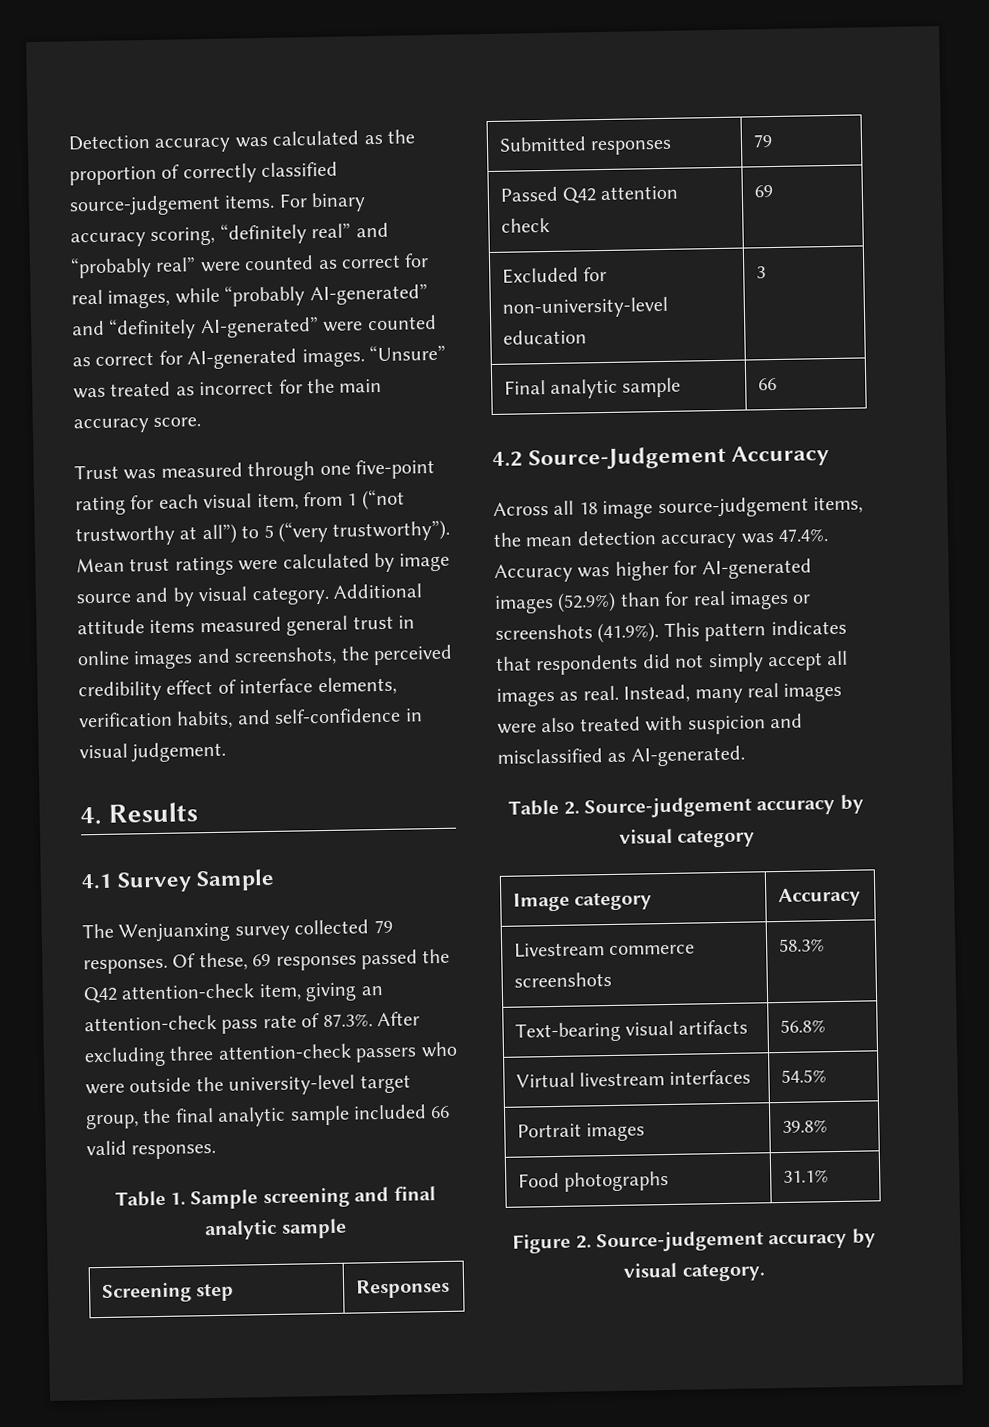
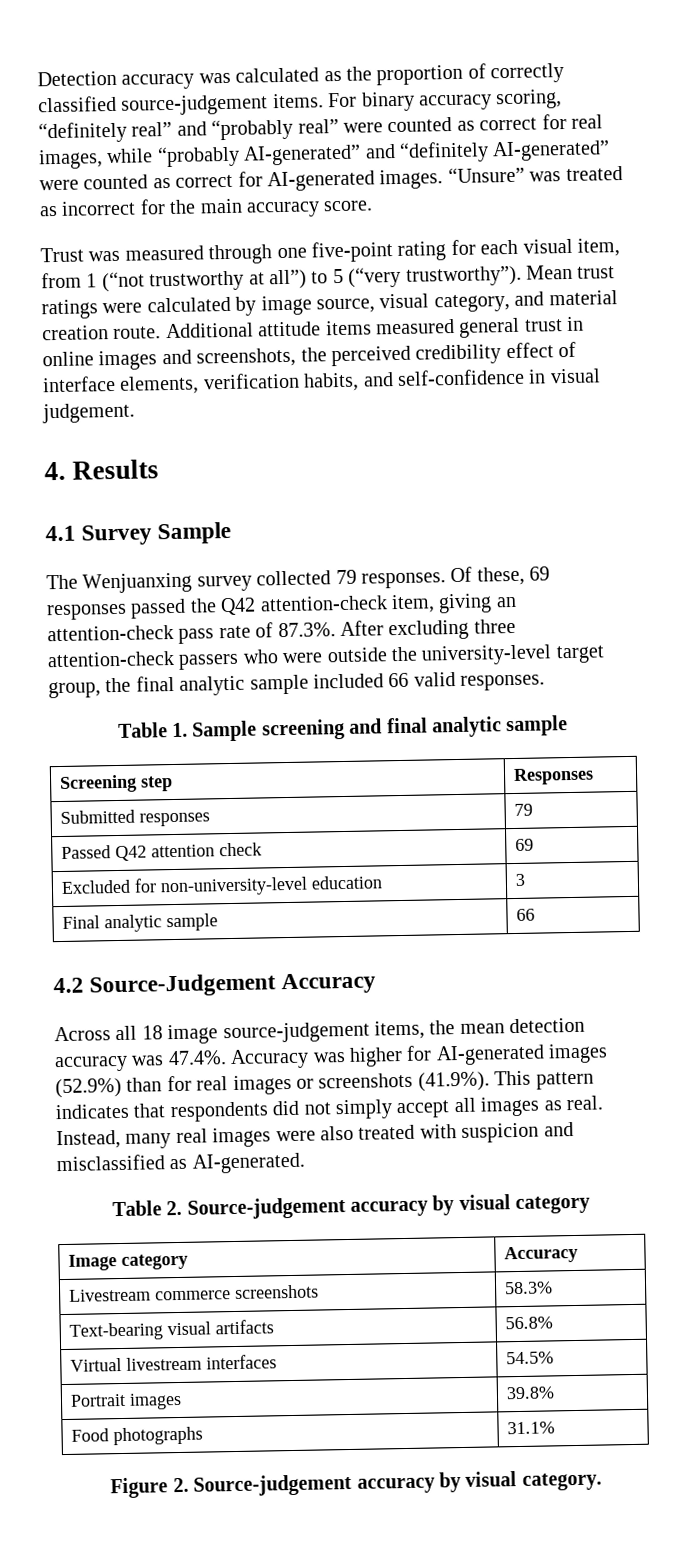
[76,585,330,607] source and by visual category. -> [316,290,618,314] [42,325,162,341] source, visual category, and material creation route.

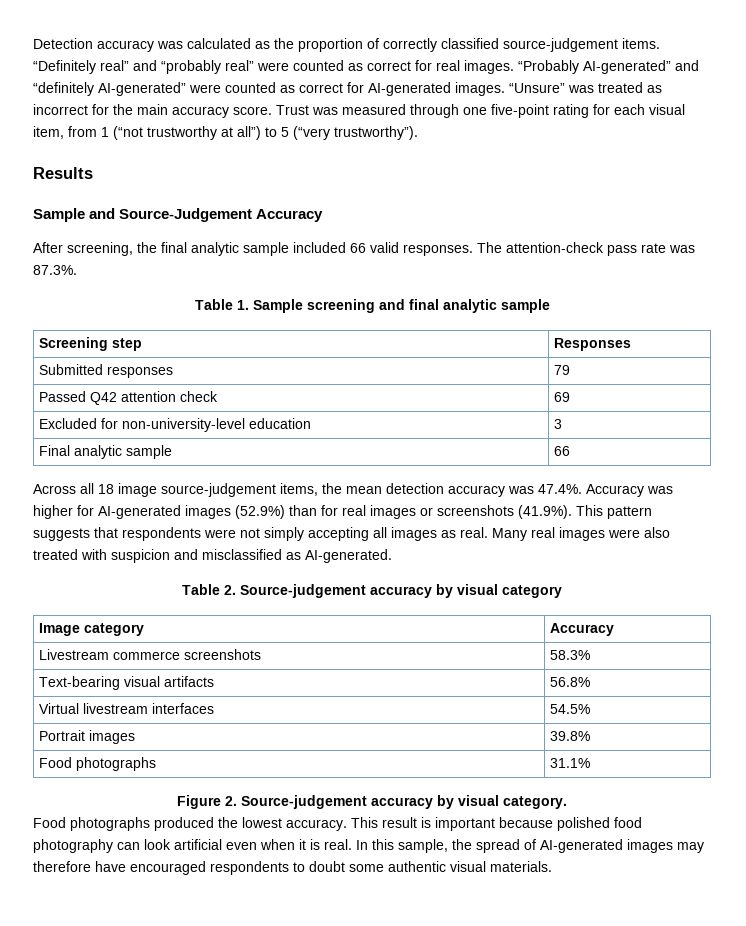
[327,89,563,112] [38,121,127,144] For binary accuracy scoring, “definitely -> [33,60,96,74] “Definitely
[38,145,240,170] images, while “probably -> [464,60,579,74] images. “Probably
(374, 206) // -> (272, 110) none
[525,264,616,280] [41,290,618,320] [42,316,585,341] [42,341,577,371] [42,368,601,395] [42,402,135,424] [44,461,66,481] Mean trust ratings were calculated by image source, visual category, and material creation route. Additional attitude items measured general trust in online images and screenshots, the perceived credibility effect of interface elements, verification habits, and self-confidence in visual judgement. // 4. -> (418, 133) //
[45,521,232,546] [46,566,551,594] [46,593,517,621] [47,618,516,644] [47,644,605,670] [48,681,101,699] 4.1 Survey Sample // The Wenjuanxing survey collected 79 responses. Of these, 69 responses passed the Q42 attention-check item, giving an attention-check pass rate of 87.3%. After excluding three attention-check passers who were outside the university-level target group, -> [33,208,324,222] [33,242,133,256] Sample and Source-Judgement Accuracy // After screening,
(546, 682) none -> [477,242,695,256] [33,265,77,275] The attention-check pass rate was 87.3%.
[53,972,377,998] // 4.2 Source-Judgement Accuracy -> (570, 451) none
[55,1103,130,1120] indicates -> [33,528,90,541] suggests
[272,1100,300,1116] did -> [204,529,236,538] were
[396,1100,451,1119] accept -> [308,527,369,541] accepting
[56,1129,172,1150] Instead, many -> [492,528,527,541] Many
(602, 1481) none -> [33,817,642,831] [33,839,704,853] [33,861,552,875] // Food photographs produced the lowest accuracy. This result is important because polished food photography can look artificial even when it is real. In this sample, the spread of AI-generated images may therefore have encouraged respondents to doubt some authentic visual materials.

